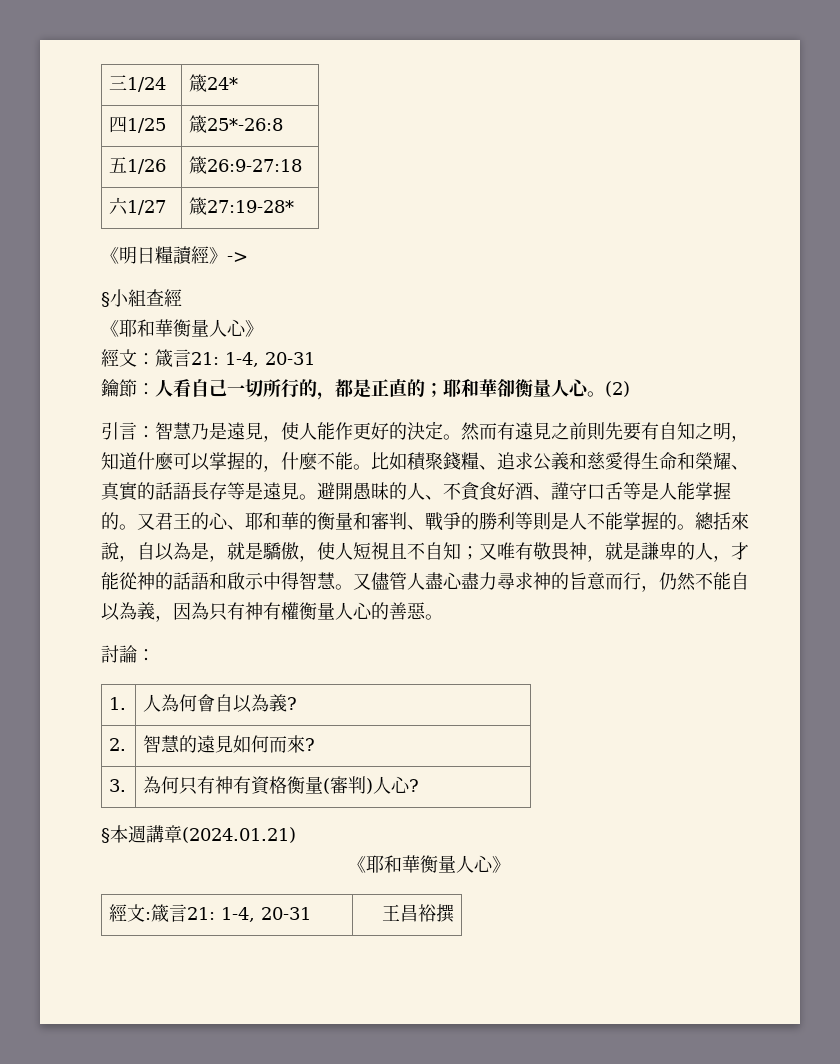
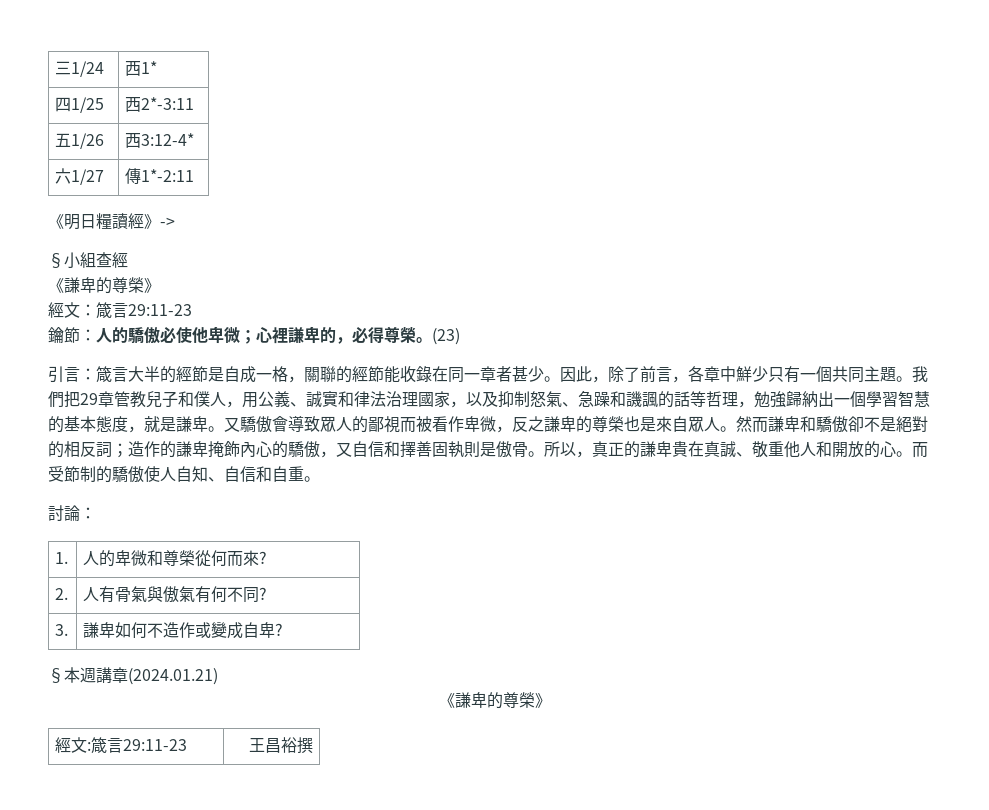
[189,74,239,92] 箴24* -> [125,61,158,76] 西1*
[189,115,284,133] 箴25*-26:8 -> [125,97,195,112] 西2*-3:11
[189,156,303,174] 箴26:9-27:18 -> [125,133,195,148] 西3:12-4*
[189,197,295,215] 箴27:19-28* -> [125,168,195,184] 傳1*-2:11
[119,319,263,337] [101,349,315,367] 耶和華衡量人心》 // 經文：箴言21: 1-4, 20-31 -> [64,277,160,294] [48,302,192,319] 謙卑的尊榮》 // 經文：箴言29:11-23
[173,379,630,400] [101,421,749,442] [101,452,749,472] [101,482,731,501] [101,512,749,531] [101,542,749,562] [101,572,749,592] [101,602,443,622] [101,645,155,663] [109,697,127,710] [143,694,298,713] [109,738,127,751] [143,735,316,753] [109,779,127,792] [143,776,411,795] 看自己一切所行的，都是正直的；耶和華卻衡量人心。(2) // 引言：智慧乃是遠見，使人能作更好的決定。然而有遠見之前則先要有自知之明，知道什麼可以掌握的，什麼不能。比如積聚錢糧、追求公義和慈愛得生命和榮耀、真實的話語長存等是遠見。避開愚昧的人、不貪食好酒、謹守口舌等是人能掌握的。又君王的心、耶和華的衡量和審判、戰爭的勝利等則是人不能掌握的。總括來說，自以為是，就是驕傲，使人短視且不自知；又唯有敬畏神，就是謙卑的人，才能從神的話語和啟示中得智慧。又儘管人盡心盡力尋求神的旨意而行，仍然不能自以為義，因為只有神有權衡量人心的善惡。 // 討論： // 1. | 人為何會自以為義? // 2. | 智慧的遠見如何而來? // 3. | 為何只有神有資格衡量(審判)人心 -> [112,326,460,345] [48,366,928,383] [48,390,930,408] [48,415,928,433] [48,441,928,458] [48,466,320,483] [48,505,96,521] [55,552,69,564] [83,550,268,567] [55,588,69,600] [83,586,268,603] [55,624,69,636] [83,621,276,639] 的驕傲必使他卑微；心裡謙卑的，必得尊榮。(23) // 引言：箴言大半的經節是自成一格，關聯的經節能收錄在同一章者甚少。因此，除了前言，各章中鮮少只有一個共同主題。我們把29章管教兒子和僕人，用公義、誠實和律法治理國家，以及抑制怒氣、急躁和譏諷的話等哲理，勉強歸納出一個學習智慧的基本態度，就是謙卑。又驕傲會導致眾人的鄙視而被看作卑微，反之謙卑的尊榮也是來自眾人。然而謙卑和驕傲卻不是絕對的相反詞；造作的謙卑掩飾內心的驕傲，又自信和擇善固執則是傲骨。所以，真正的謙卑貴在真誠、敬重他人和開放的心。而受節制的驕傲使人自知、自信和自重。 // 討論： // 1. | 人的卑微和尊榮從何而來? // 2. | 人有骨氣與傲氣有何不同? // 3. | 謙卑如何不造作或變成自卑
[365,855,510,873] [109,904,312,922] 耶和華衡量人心》 // 經文:箴言21: 1-4, 20-31 -> [454,692,551,709] [55,737,188,754] 謙卑的尊榮》 // 經文:箴言29:11-23

